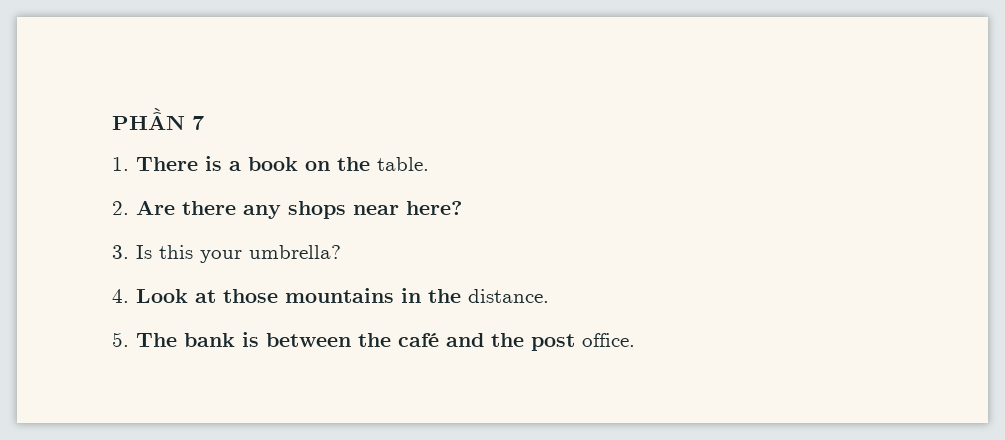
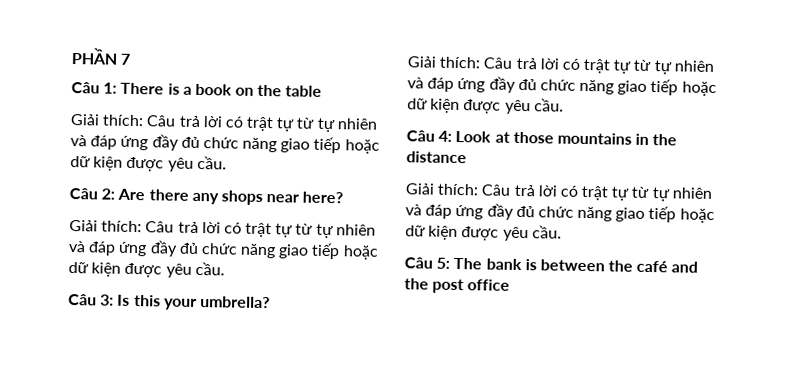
[112,157,129,171] 1. -> [71,82,118,94] Câu 1:
[377,157,429,171] [112,201,129,215] table. // 2. -> [285,85,323,97] [70,113,378,133] [70,134,380,154] [70,155,227,172] [69,187,116,200] table // Giải thích: Câu trả lời có trật tự từ tự nhiên và đáp ứng đầy đủ chức năng giao tiếp hoặc dữ kiện được yêu cầu. // Câu 2:
[112,245,341,263] [112,289,129,303] 3. Is this your umbrella? // 4. -> [69,219,376,239] [68,240,379,260] [68,261,225,278] [68,293,270,310] [407,56,714,75] [407,76,717,97] [407,98,564,115] [406,130,453,142] Giải thích: Câu trả lời có trật tự từ tự nhiên và đáp ứng đầy đủ chức năng giao tiếp hoặc dữ kiện được yêu cầu. // Câu 3: Is this your umbrella? // Giải thích: Câu trả lời có trật tự từ tự nhiên và đáp ứng đầy đủ chức năng giao tiếp hoặc dữ kiện được yêu cầu. // Câu 4:
[468,289,549,303] [112,332,129,347] distance. // 5. -> [406,151,467,164] [405,183,712,202] [405,203,715,224] [405,225,562,242] [404,257,451,269] distance // Giải thích: Câu trả lời có trật tự từ tự nhiên và đáp ứng đầy đủ chức năng giao tiếp hoặc dữ kiện được yêu cầu. // Câu 5:
[582,333,635,347] office. -> [467,279,511,291] office

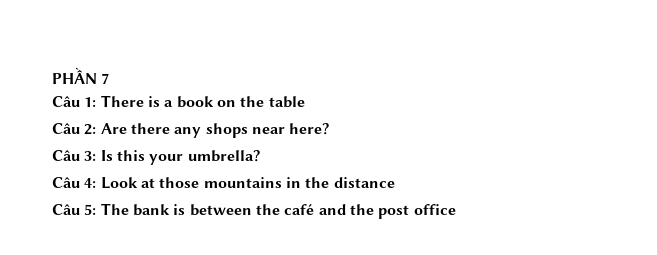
[70,113,378,133] [70,134,380,154] [70,155,227,172] // Giải thích: Câu trả lời có trật tự từ tự nhiên và đáp ứng đầy đủ chức năng giao tiếp hoặc dữ kiện được yêu cầu. -> (305, 102) none
[69,219,376,239] [68,240,379,260] [68,261,225,278] // Giải thích: Câu trả lời có trật tự từ tự nhiên và đáp ứng đầy đủ chức năng giao tiếp hoặc dữ kiện được yêu cầu. -> (330, 129) none
[407,56,714,75] [407,76,717,97] [407,98,564,115] // Giải thích: Câu trả lời có trật tự từ tự nhiên và đáp ứng đầy đủ chức năng giao tiếp hoặc dữ kiện được yêu cầu. -> (260, 156) none
[405,183,712,202] [405,203,715,224] [405,225,562,242] // Giải thích: Câu trả lời có trật tự từ tự nhiên và đáp ứng đầy đủ chức năng giao tiếp hoặc dữ kiện được yêu cầu. -> (395, 182) none

